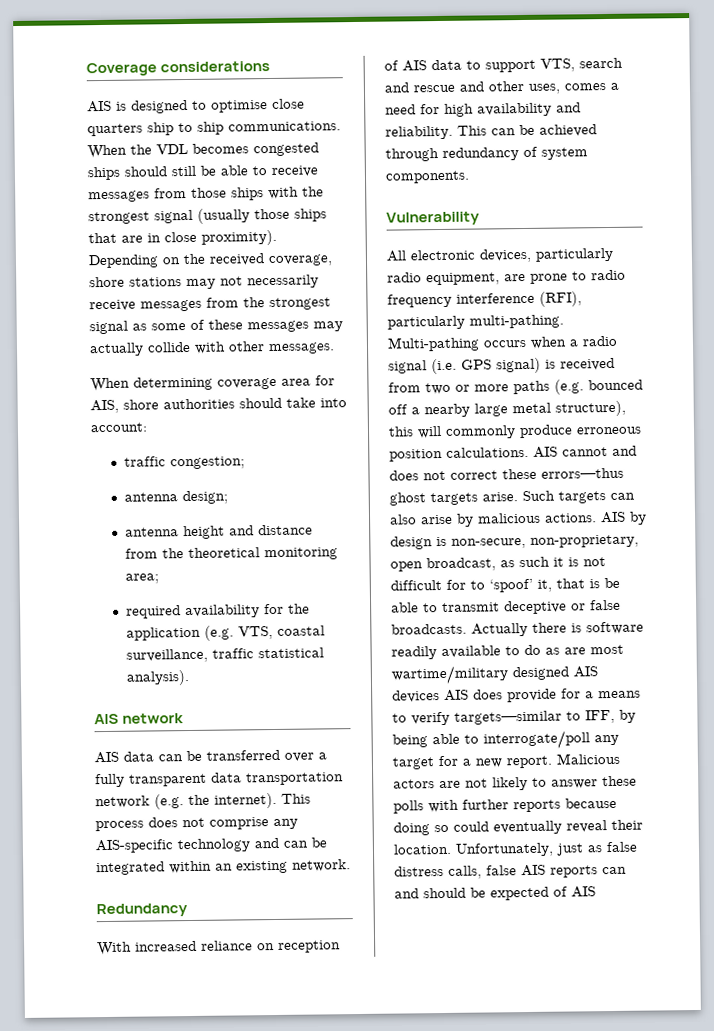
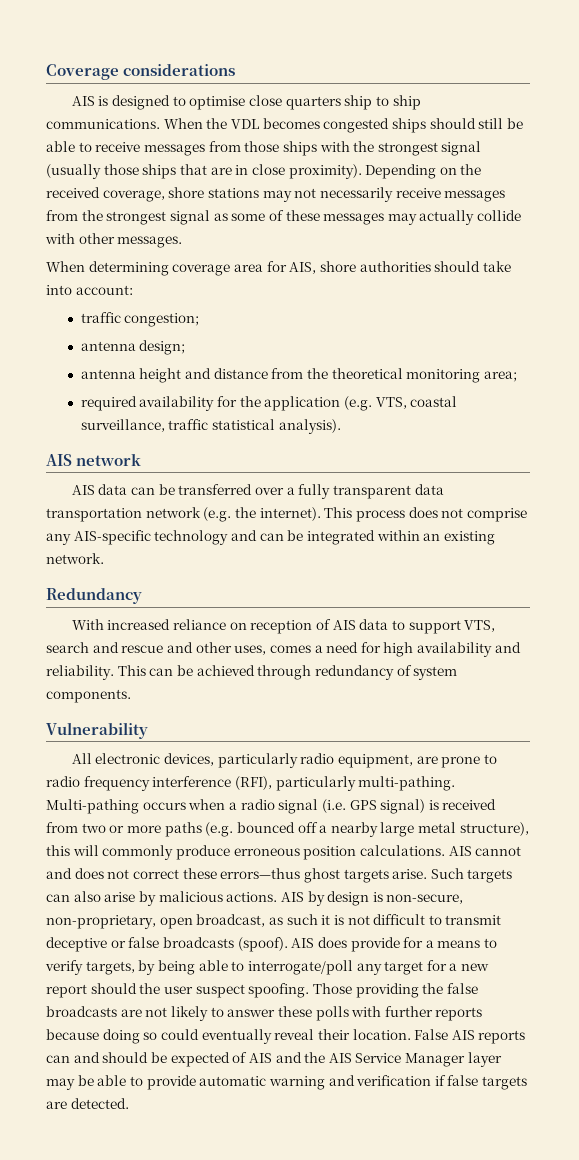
[446,577,620,593] [391,602,419,613] for to ‘spoof’ it, that is be able -> (426, 919) none
[391,621,644,637] [391,644,624,660] [391,665,598,685] [392,690,440,703] broadcasts. Actually there is software readily available to do as are most wartime/military designed AIS devices -> [162,937,288,952] broadcasts (spoof).
[454,709,615,725] targets—similar to IFF, -> [85,961,135,975] targets,
[506,752,620,769] [393,779,435,789] report. Malicious actors -> [46,983,478,998] [46,1006,117,1017] report should the user suspect spoofing. Those providing the false broadcasts
[455,841,638,857] [394,865,517,879] Unfortunately, just as false distress calls, false -> [414,1029,449,1040] False
(596, 892) none -> [275,1052,502,1067] [46,1075,528,1090] [46,1098,129,1109] and the AIS Service Manager layer may be able to provide automatic warning and verification if false targets are detected.

